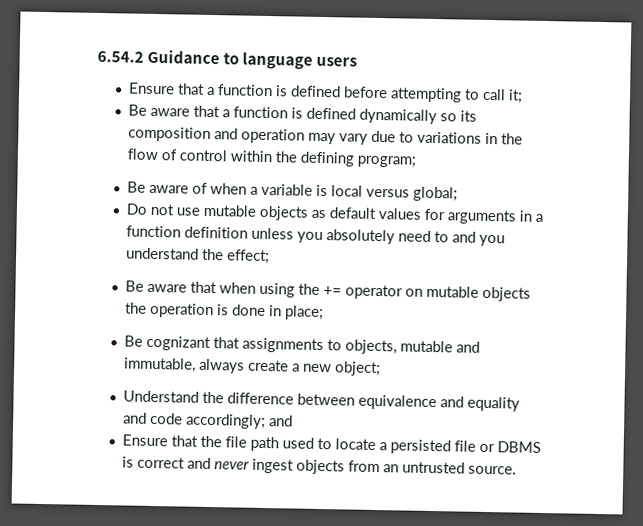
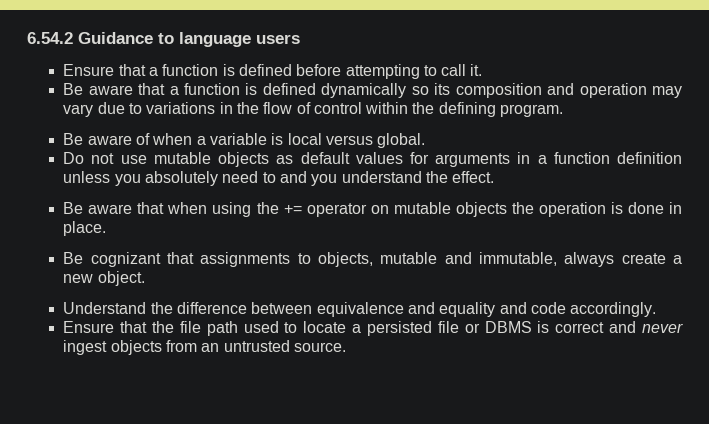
[508,89,524,104] it; -> [470,64,483,76] it.
[357,155,417,168] program; -> [500,104,564,117] program.
[413,186,459,202] global; -> [377,133,426,148] global.
[226,249,271,265] effect; -> [452,171,495,183] effect.
[284,305,325,321] place; -> [63,221,107,236] place.
[334,361,382,377] object; -> [97,271,145,286] object.
[186,413,294,430] accordingly; and -> [570,302,657,317] accordingly.

